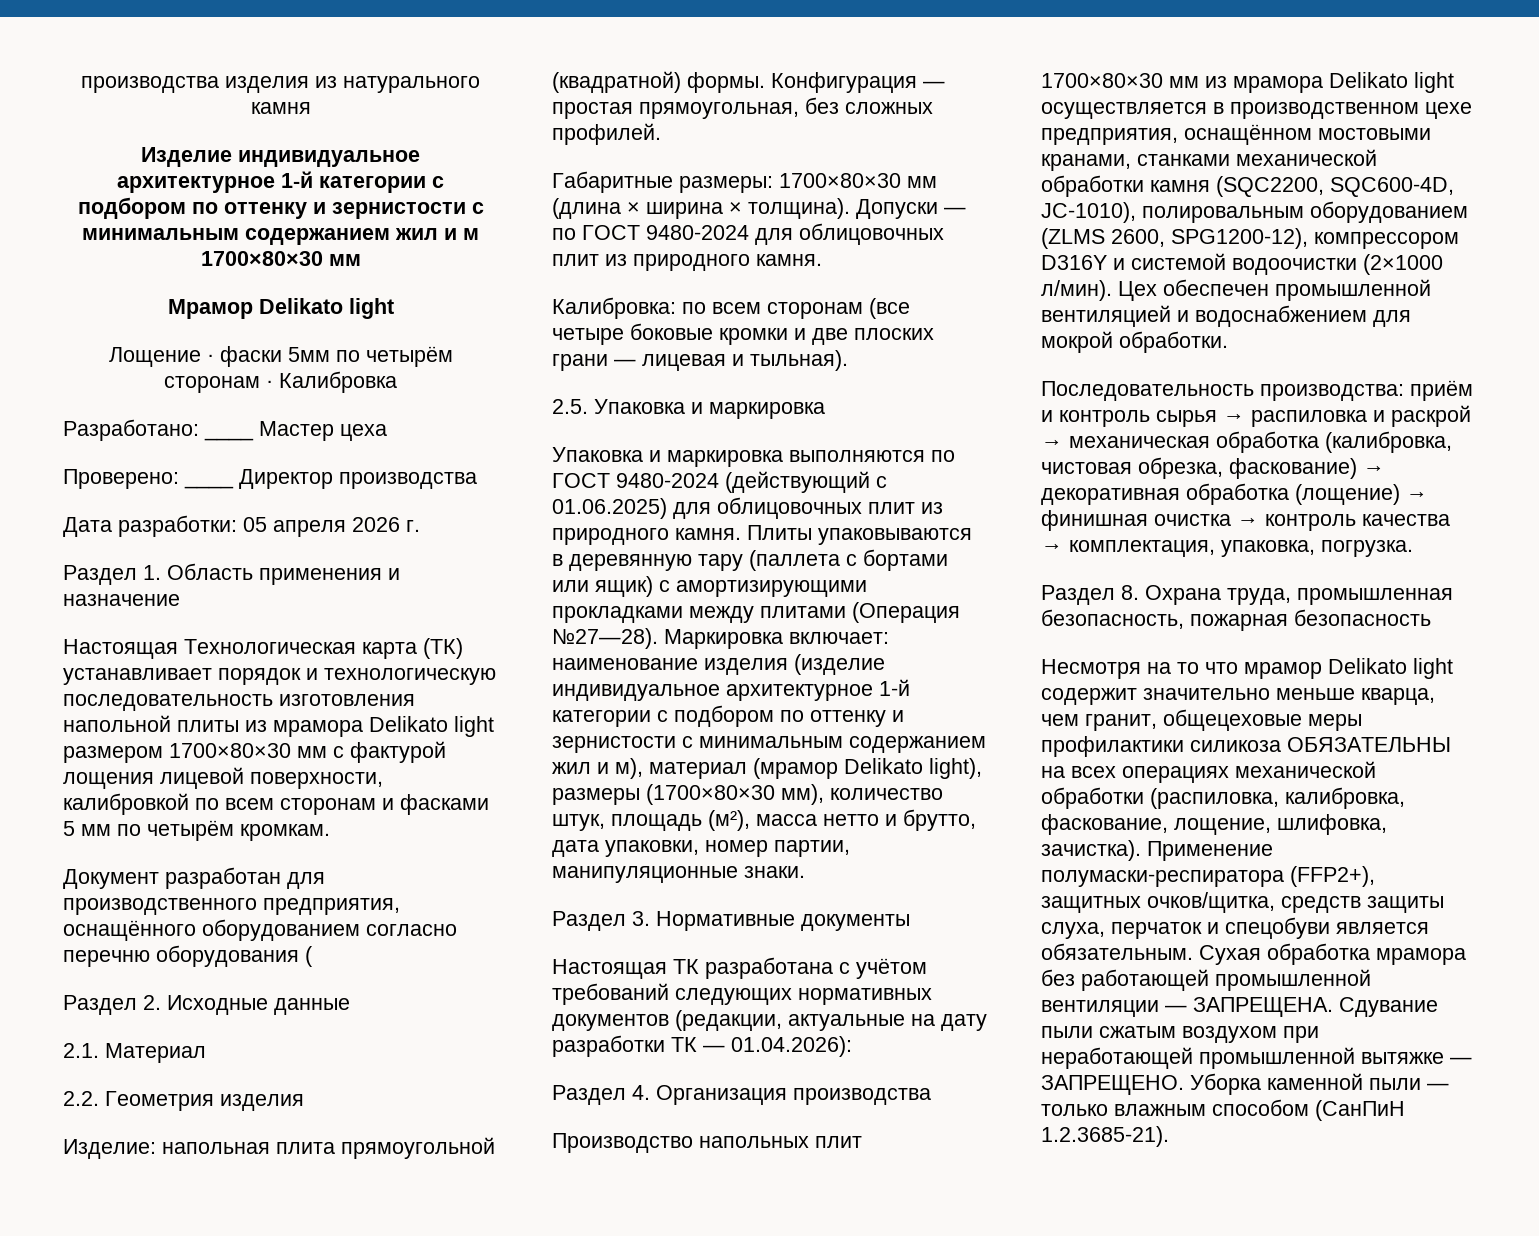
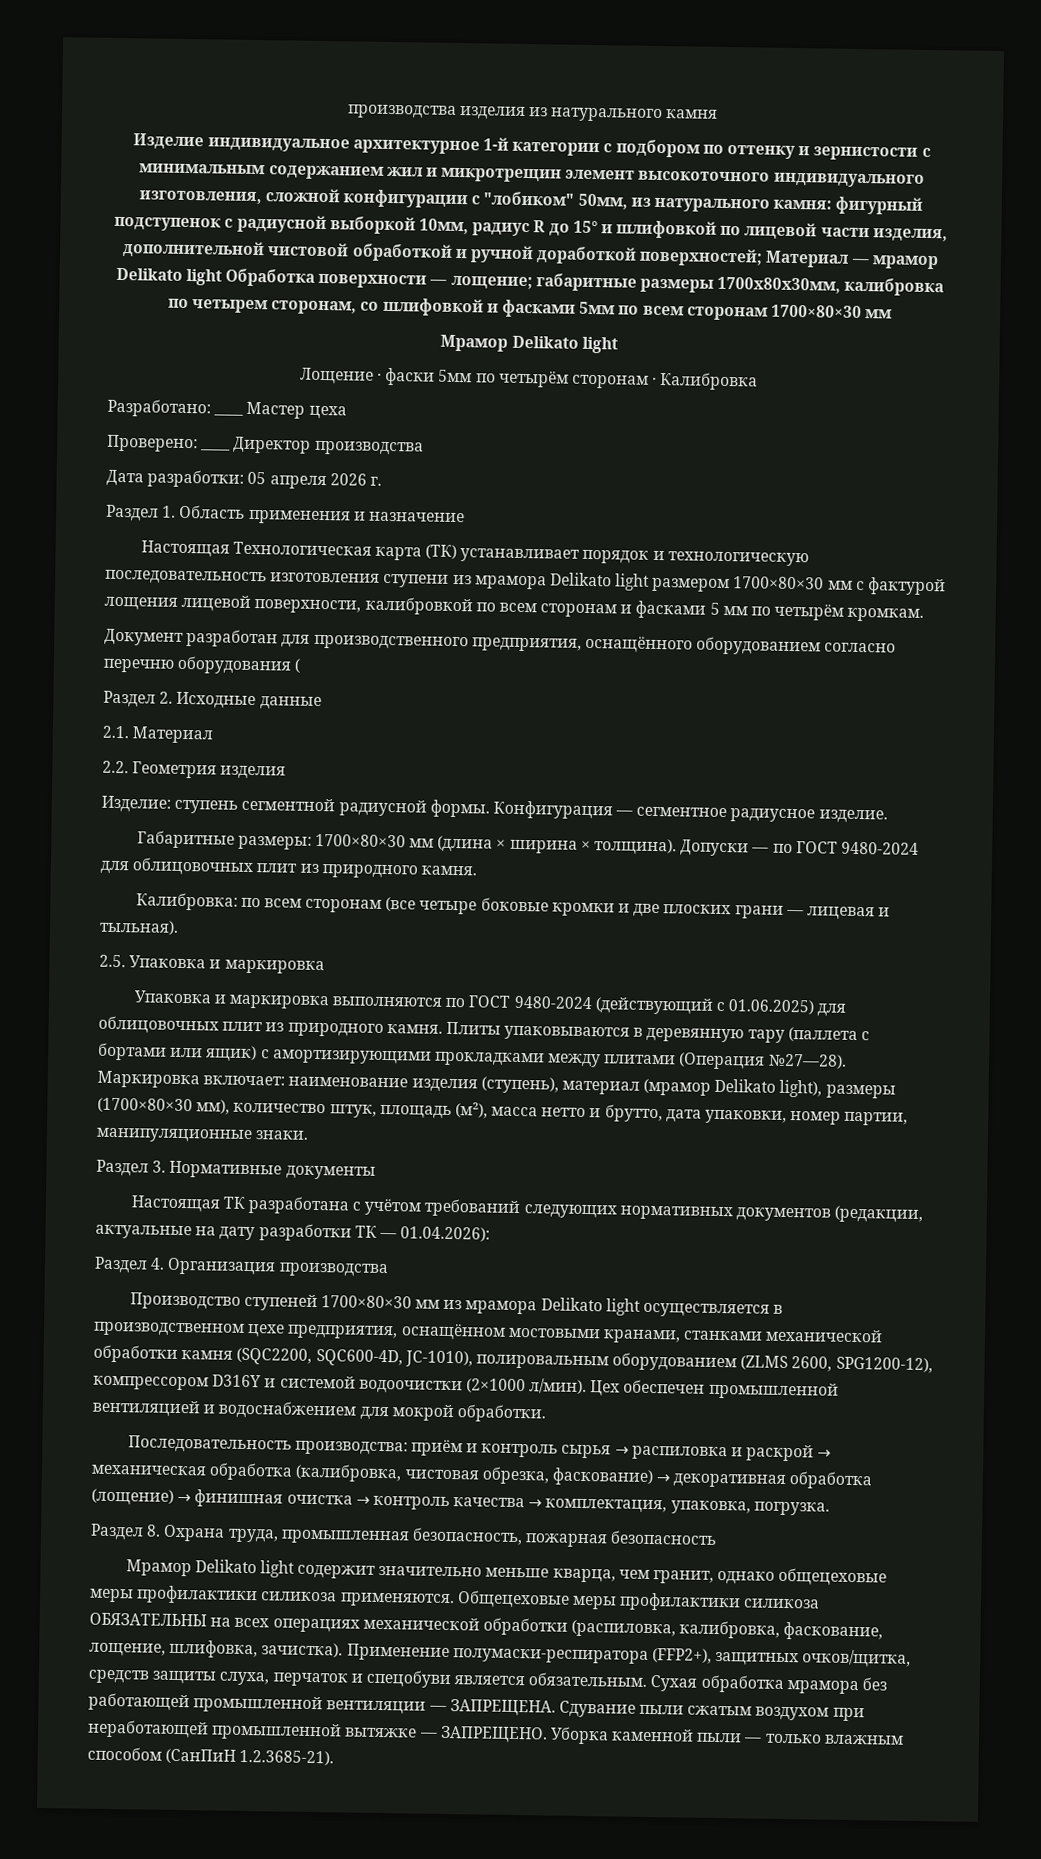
[463,228,479,240] м -> [441,167,925,188] [138,188,924,215] [114,214,948,242] [122,240,939,270] [115,267,945,297] [167,297,769,321] микротрещин элемент высокоточного индивидуального изготовления, сложной конфигурации с "лобиком" 50мм, из натурального камня: фигурный подступенок с радиусной выборкой 10мм, радиус R до 15° и шлифовкой по лицевой части изделия, дополнительной чистовой обработкой и ручной доработкой поверхностей; Материал — мрамор Delikato light Обработка поверхности — лощение; габаритные размеры 1700х80х30мм, калибровка по четырем сторонам, со шлифовкой и фасками 5мм по всем сторонам
[63,715,239,732] напольной плиты -> [383,573,450,588] ступени
[162,1137,495,1159] [552,71,945,93] [552,97,933,119] [552,123,661,145] напольная плита прямоугольной (квадратной) формы. Конфигурация — простая прямоугольная, без сложных профилей. -> [174,797,888,824] ступень сегментной радиусной формы. Конфигурация — сегментное радиусное изделие.
[794,654,885,675] [552,679,910,701] [552,705,904,727] [552,736,986,753] [552,758,643,779] (изделие индивидуальное архитектурное 1-й категории с подбором по оттенку и зернистости с минимальным содержанием жил и м), -> [480,1076,559,1094] (ступень),
[699,1136,862,1148] напольных плит -> [243,1293,318,1312] ступеней
[1041,659,1322,679] Несмотря на то что мрамор -> [125,1559,192,1577] Мрамор
(1157, 722) none -> [717,1570,776,1585] однако
(1281, 746) none -> [339,1590,821,1612] применяются. Общецеховые меры профилактики силикоза

